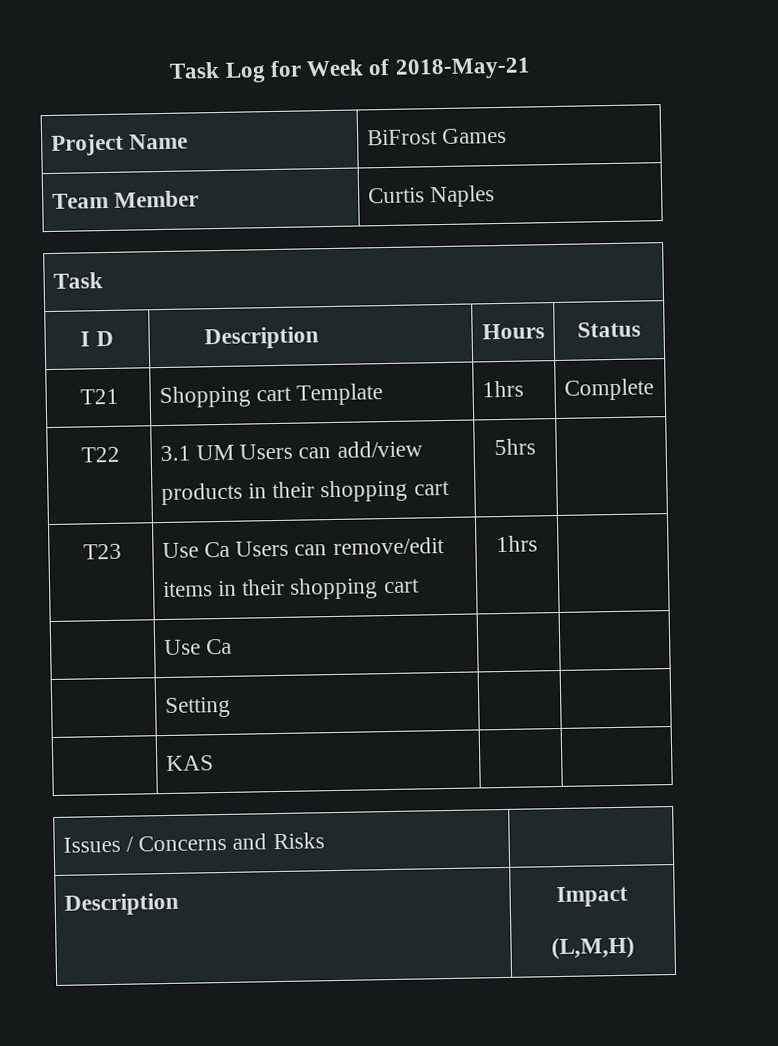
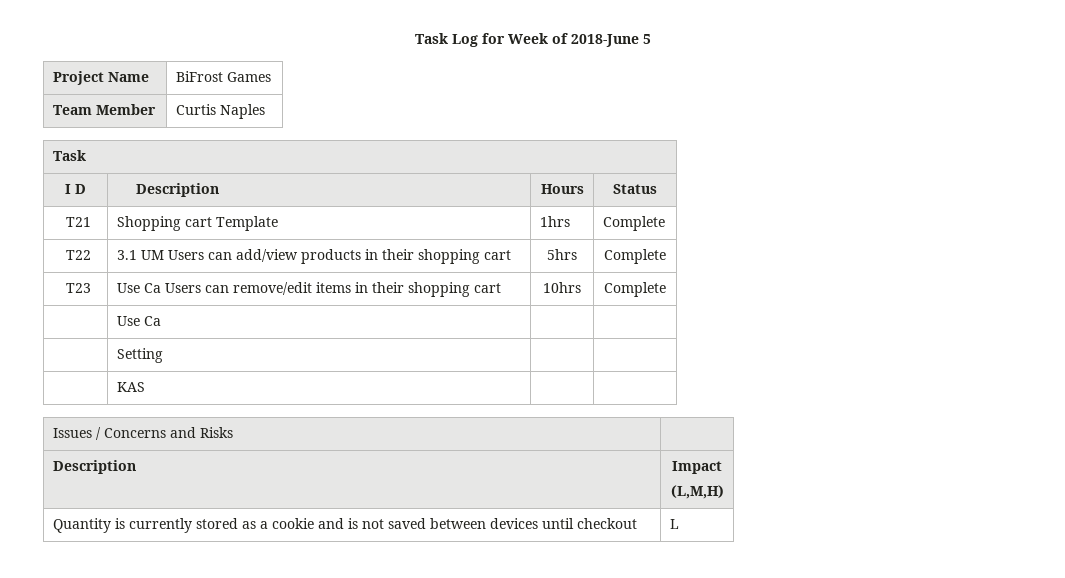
[394,57,531,80] 2018-May-21 -> [570,34,651,47] 2018-June 5
(536, 447) none -> [603,249,666,264] Complete
[496,535,538,553] 1hrs | -> [543,282,581,293] [603,282,666,297] 10hrs | Complete
(635, 948) none -> [52,518,637,533] [669,519,679,529] // Quantity is currently stored as a cookie and is not saved between devices until checkout | L

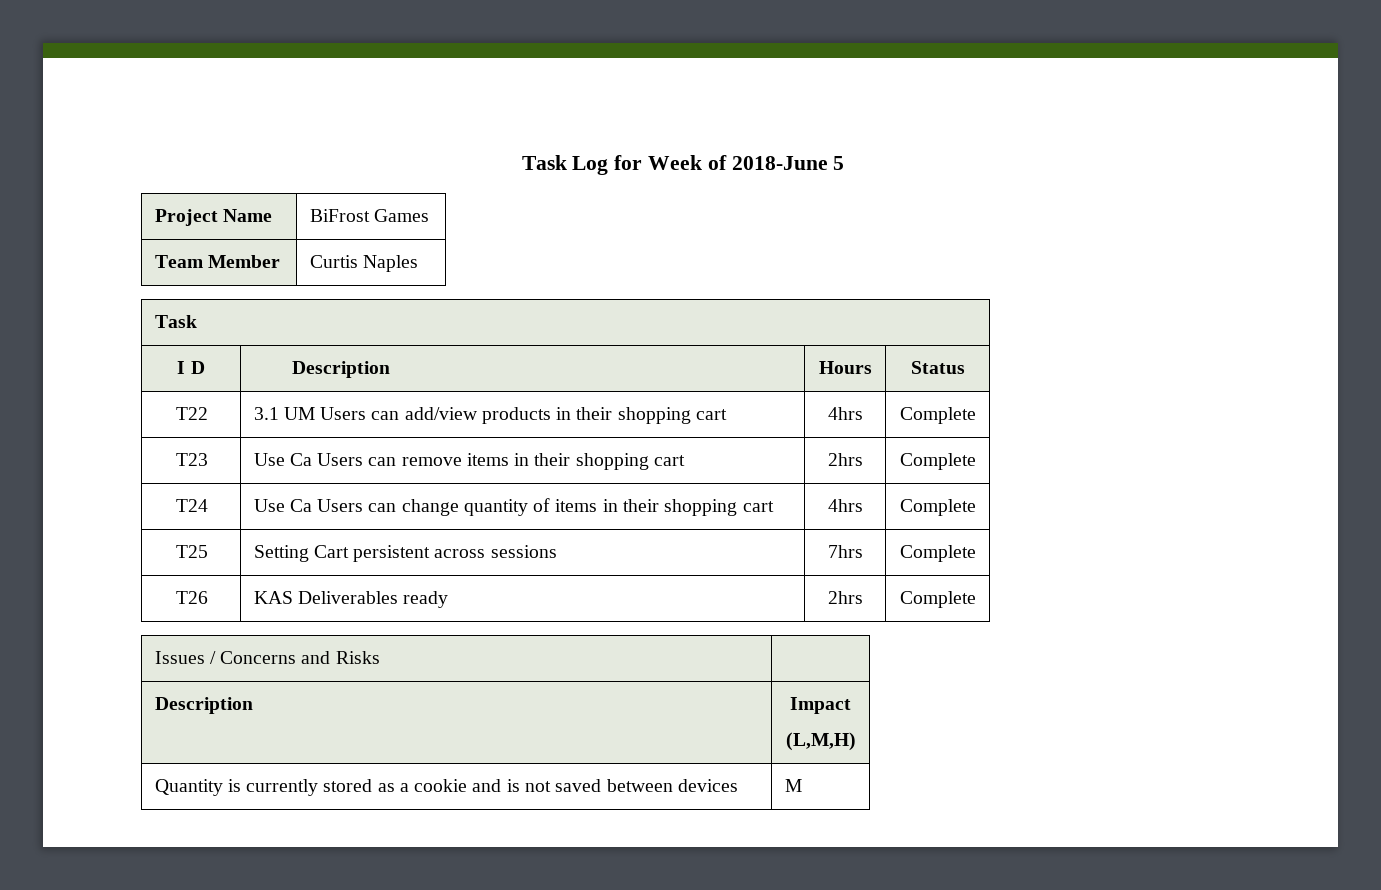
[66,217,92,227] [116,216,278,231] [539,216,570,227] [602,216,665,231] // T21 | Shopping cart Template | 1hrs | Complete -> (965, 367) none
[547,249,577,260] 5hrs -> [827,407,863,420] 4hrs
[232,282,501,297] [543,282,581,293] [603,282,666,297] [116,316,161,326] [116,348,163,363] [116,382,145,392] remove/edit items in their shopping cart | 10hrs | Complete // | Use Ca | | // | Setting | | // | KAS | | -> [401,453,685,470] [827,453,863,466] [899,453,976,470] [176,499,209,512] [253,498,774,516] [827,499,863,512] [899,499,976,516] [176,545,209,558] [253,545,557,562] [827,545,863,558] [899,545,976,562] [176,591,209,604] [253,591,449,608] [827,591,863,604] [899,591,976,608] remove items in their shopping cart | 2hrs | Complete // T24 | Use Ca Users can change quantity of items in their shopping cart | 4hrs | Complete // T25 | Setting Cart persistent across sessions | 7hrs | Complete // T26 | KAS Deliverables ready | 2hrs | Complete
[541,518,637,529] [669,519,679,529] until checkout | L -> [784,779,802,792] | M

